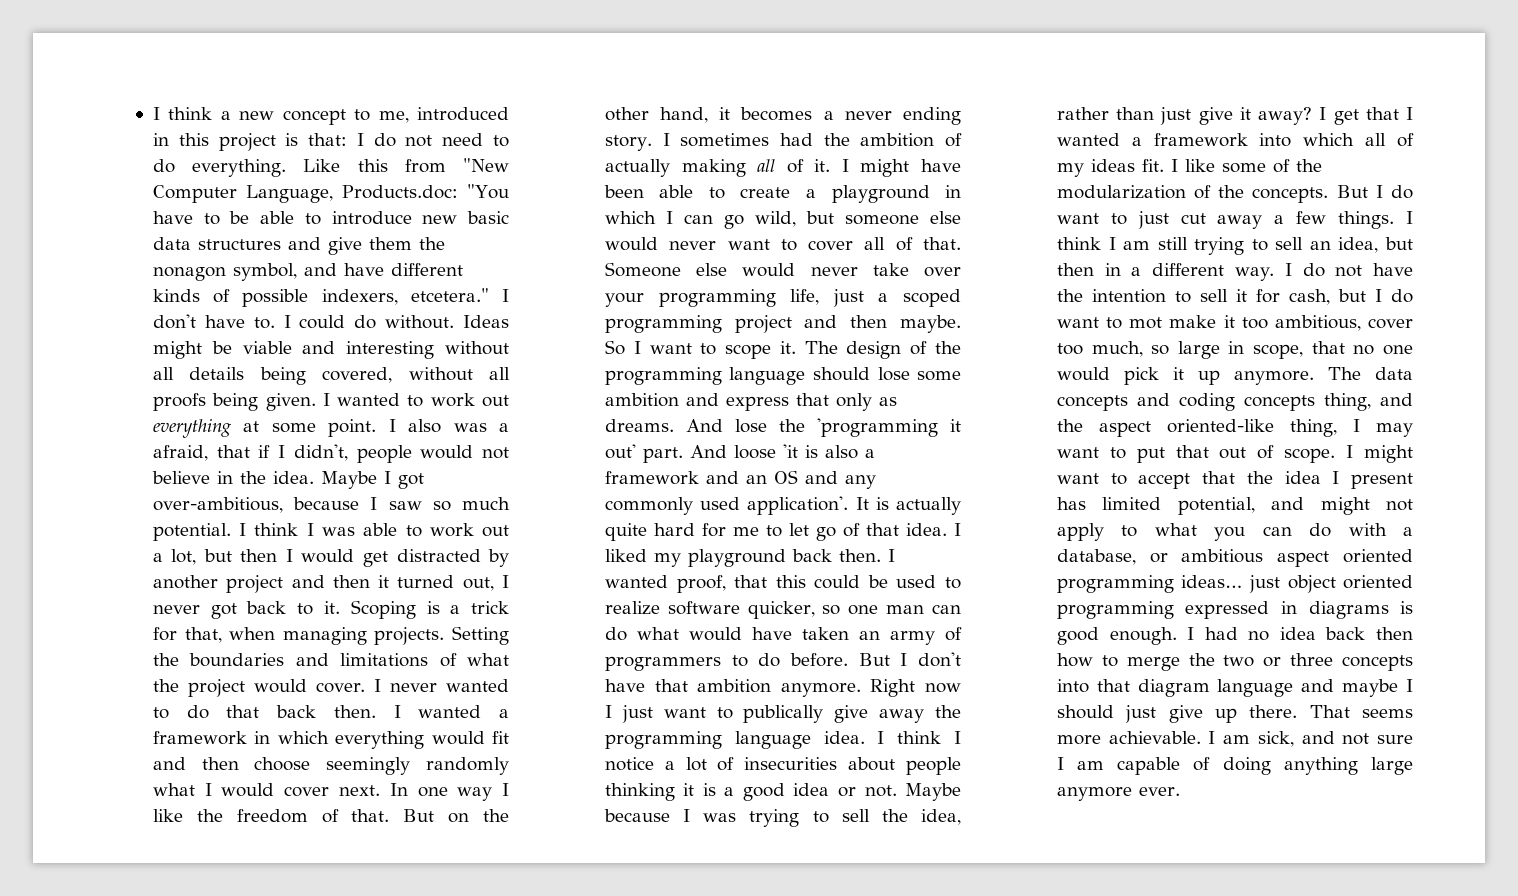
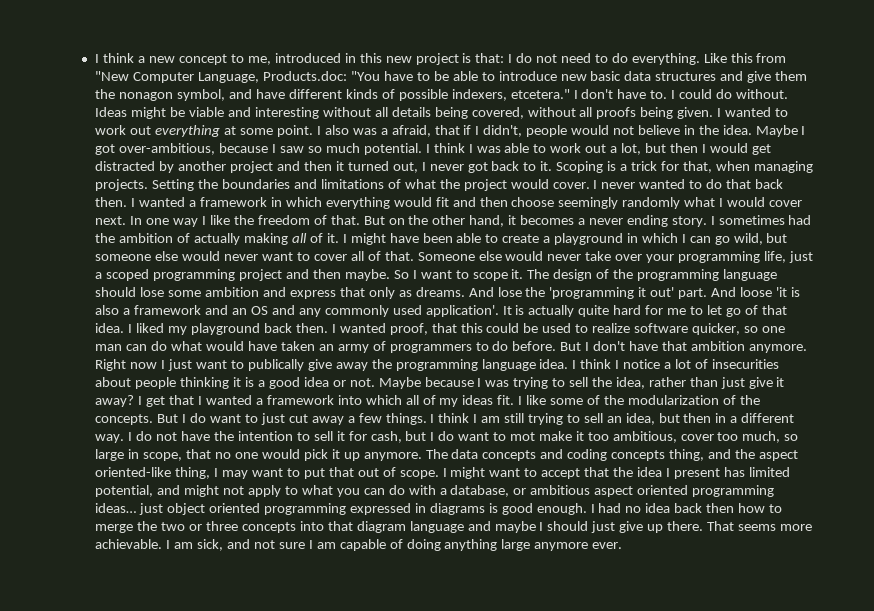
(209, 139) none -> [385,56,412,63] new

